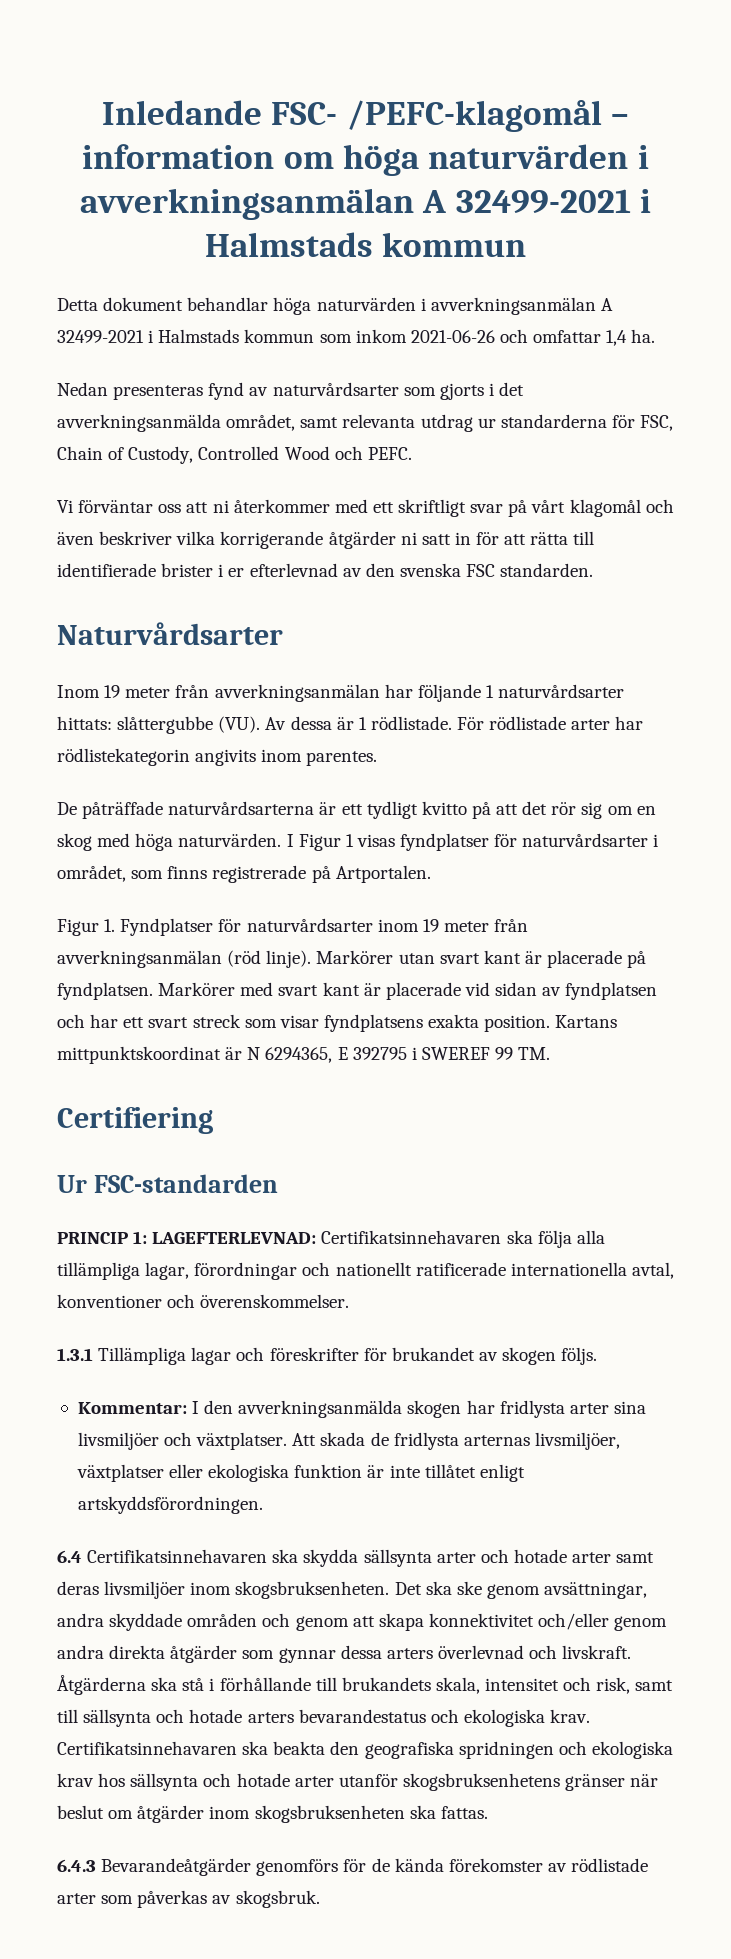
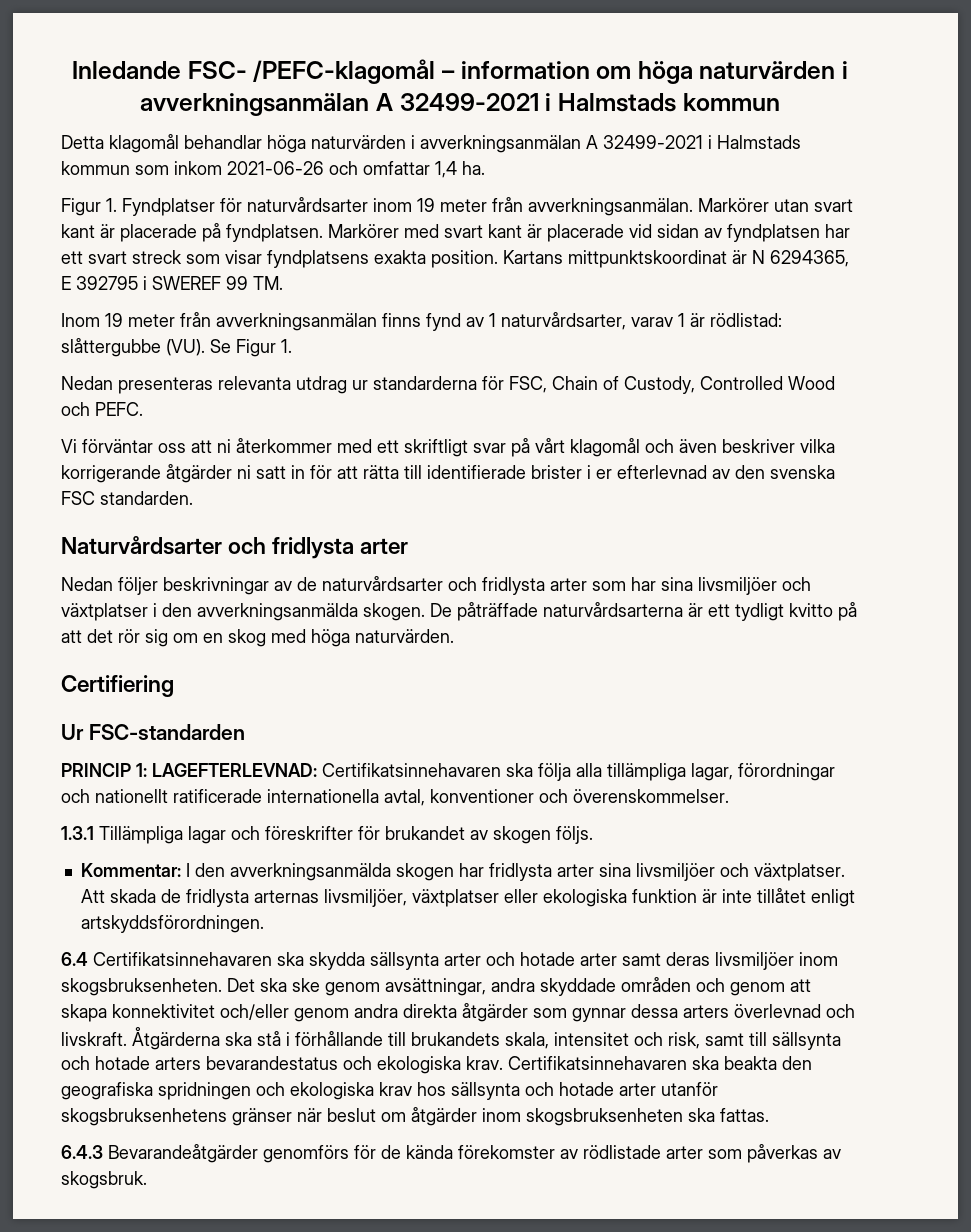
[103,297,184,311] dokument -> [109,134,179,153] klagomål
[57,382,525,400] [57,414,339,432] Nedan presenteras fynd av naturvårdsarter som gjorts i det avverkningsanmälda området, samt -> [61,197,853,216] [61,223,850,242] [61,250,849,268] [61,276,283,290] [61,312,782,331] [61,338,292,357] [61,376,213,394] Figur 1. Fyndplatser för naturvårdsarter inom 19 meter från avverkningsanmälan. Markörer utan svart kant är placerade på fyndplatsen. Markörer med svart kant är placerade vid sidan av fyndplatsen har ett svart streck som visar fyndplatsens exakta position. Kartans mittpunktskoordinat är N 6294365, E 392795 i SWEREF 99 TM. // Inom 19 meter från avverkningsanmälan finns fynd av 1 naturvårdsarter, varav 1 är rödlistad: slåttergubbe (VU). Se Figur 1. // Nedan presenteras
[57,684,625,702] [57,716,644,734] [57,748,378,766] // Inom 19 meter från avverkningsanmälan har följande 1 naturvårdsarter hittats: slåttergubbe (VU). Av dessa är 1 rödlistade. För rödlistade arter har rödlistekategorin angivits inom parentes. // -> [228,537,409,559] [61,576,811,595] [61,603,425,621] och fridlysta arter // Nedan följer beskrivningar av de naturvårdsarter och fridlysta arter som har sina livsmiljöer och växtplatser i den avverkningsanmälda skogen.
[286,833,659,851] [57,865,431,883] [57,918,529,936] [57,950,647,968] [57,982,658,1000] [57,1014,618,1032] [57,1046,551,1064] I Figur 1 visas fyndplatser för naturvårdsarter i området, som finns registrerade på Artportalen. // Figur 1. Fyndplatser för naturvårdsarter inom 19 meter från avverkningsanmälan (röd linje). Markörer utan svart kant är placerade på fyndplatsen. Markörer med svart kant är placerade vid sidan av fyndplatsen och har ett svart streck som visar fyndplatsens exakta position. Kartans mittpunktskoordinat är N 6294365, E 392795 i SWEREF 99 TM. -> (454, 636) none

